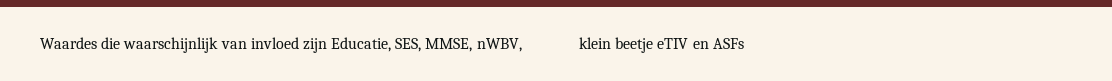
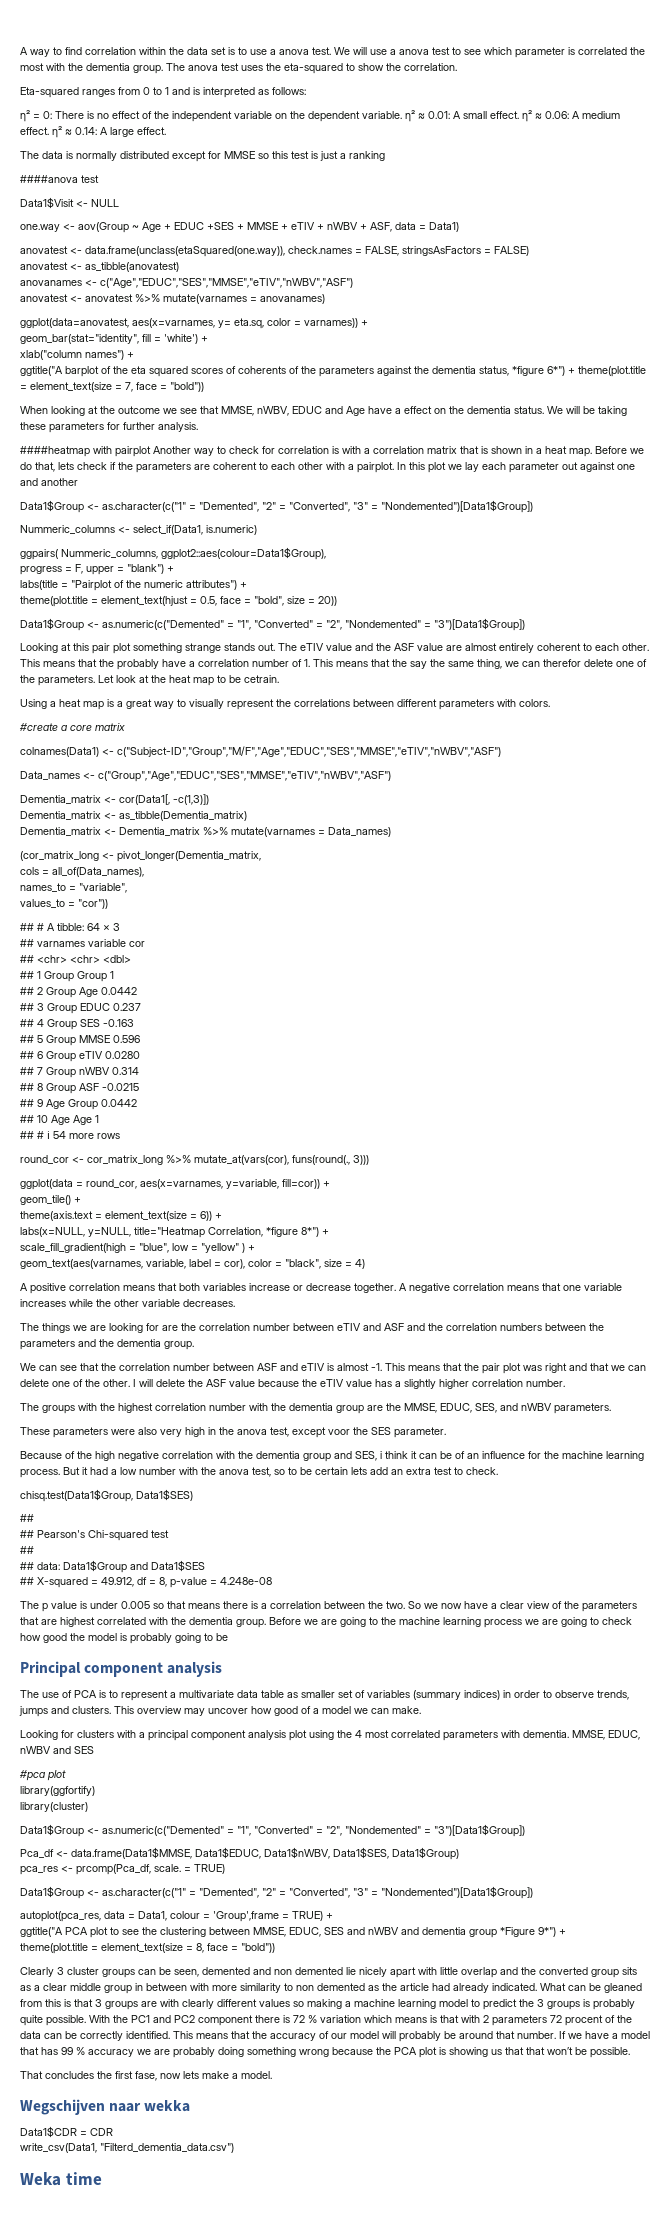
[40,37,744,53] Waardes die waarschijnlijk van invloed zijn Educatie, SES, MMSE, nWBV, klein beetje eTIV en ASFs -> [20,47,645,58] [20,63,457,74] [20,87,306,98] [20,110,620,122] [20,126,166,138] [20,151,385,162] [20,175,99,183] [20,197,119,209] [20,222,459,233] [20,246,529,257] [20,262,179,272] [20,278,353,288] [20,294,325,304] [20,318,368,329] [20,334,208,344] [20,350,134,360] [20,366,646,377] [20,382,204,392] [20,406,627,416] [20,422,198,433] [20,446,644,457] [20,462,635,473] [20,478,78,486] [20,500,533,513] [20,525,257,535] [20,547,326,560] [20,564,174,575] [20,580,247,591] [20,596,337,607] [20,618,525,631] [20,643,649,654] [20,659,647,670] [20,675,279,686] [20,699,550,710] [19,723,125,731] [20,746,501,758] [20,771,391,782] [20,794,209,805] [20,811,247,821] [20,827,391,837] [20,851,261,862] [20,867,144,877] [20,883,127,893] [20,899,108,909] [20,923,120,931] [20,939,145,947] [20,955,131,963] [20,971,114,982] [20,987,137,998] [20,1003,141,1014] [20,1019,134,1030] [20,1035,140,1046] [20,1051,140,1062] [20,1067,139,1078] [20,1083,139,1094] [20,1099,137,1110] [20,1115,99,1125] [20,1131,120,1139] [20,1155,369,1165] [20,1179,330,1190] [20,1195,81,1205] [20,1211,222,1221] [20,1227,329,1238] [20,1243,255,1253] [20,1259,365,1269] [20,1283,622,1294] [20,1299,235,1307] [20,1323,604,1333] [20,1339,194,1350] [20,1363,646,1374] [20,1379,565,1389] [20,1403,611,1414] [20,1427,446,1438] [20,1451,644,1462] [20,1467,498,1478] [20,1489,193,1502] [20,1514,34,1522] [20,1530,169,1541] [20,1546,34,1554] [20,1560,205,1573] [20,1577,272,1588] [20,1601,637,1612] [20,1617,632,1628] [20,1633,228,1644] [20,1661,223,1677] [20,1690,629,1701] [19,1706,421,1717] [20,1730,640,1741] [20,1746,94,1754] [19,1770,66,1781] [20,1786,95,1796] [20,1802,88,1812] [20,1824,525,1837] [20,1847,459,1860] [20,1864,225,1875] [20,1886,533,1899] [20,1911,333,1922] [20,1927,566,1938] [20,1943,275,1954] [20,1967,637,1978] [20,1983,642,1994] [20,1999,635,2010] [20,2015,632,2026] [20,2031,650,2042] [20,2047,630,2058] [20,2071,272,2081] [20,2099,191,2115] [20,2126,113,2138] [20,2143,234,2153] [20,2172,102,2186] A way to find correlation within the data set is to use a anova test. We will use a anova test to see which parameter is correlated the most with the dementia group. The anova test uses the eta-squared to show the correlation. // Eta-squared ranges from 0 to 1 and is interpreted as follows: // η² = 0: There is no effect of the independent variable on the dependent variable. η² ≈ 0.01: A small effect. η² ≈ 0.06: A medium effect. η² ≈ 0.14: A large effect. // The data is normally distributed except for MMSE so this test is just a ranking // ####anova test // Data1$Visit <- NULL // one.way <- aov(Group ~ Age + EDUC +SES + MMSE + eTIV + nWBV + ASF, data = Data1) // anovatest <- data.frame(unclass(etaSquared(one.way)), check.names = FALSE, stringsAsFactors = FALSE) // anovatest <- as_tibble(anovatest) // anovanames <- c("Age","EDUC","SES","MMSE","eTIV","nWBV","ASF") // anovatest <- anovatest %>% mutate(varnames = anovanames) // ggplot(data=anovatest, aes(x=varnames, y= eta.sq, color = varnames)) + // geom_bar(stat="identity", fill = 'white') + // xlab("column names") + // ggtitle("A barplot of the eta squared scores of coherents of the parameters against the dementia status, *figure 6*") + theme(plot.title = element_text(size = 7, face = "bold")) // When looking at the outcome we see that MMSE, nWBV, EDUC and Age have a effect on the dementia status. We will be taking these parameters for further analysis. // ####heatmap with pairplot Another way to check for correlation is with a correlation matrix that is shown in a heat map. Before we do that, lets check if the parameters are coherent to each other with a pairplot. In this plot we lay each parameter out against one and another // Data1$Group <- as.character(c("1" = "Demented", "2" = "Converted", "3" = "Nondemented")[Data1$Group]) // Nummeric_columns <- select_if(Data1, is.numeric) // ggpairs( Nummeric_columns, ggplot2::aes(colour=Data1$Group), // progress = F, upper = "blank") + // labs(title = "Pairplot of the numeric attributes") + // theme(plot.title = element_text(hjust = 0.5, face = "bold", size = 20)) // Data1$Group <- as.numeric(c("Demented" = "1", "Converted" = "2", "Nondemented" = "3")[Data1$Group]) // Looking at this pair plot something strange stands out. The eTIV value and the ASF value are almost entirely coherent to each other. This means that the probably have a correlation number of 1. This means that the say the same thing, we can therefor delete one of the parameters. Let look at the heat map to be cetrain. // Using a heat map is a great way to visually represent the correlations between different parameters with colors. // #create a core matrix // colnames(Data1) <- c("Subject-ID","Group","M/F","Age","EDUC","SES","MMSE","eTIV","nWBV","ASF") // Data_names <- c("Group","Age","EDUC","SES","MMSE","eTIV","nWBV","ASF") // Dementia_matrix <- cor(Data1[, -c(1,3)]) // Dementia_matrix <- as_tibble(Dementia_matrix) // Dementia_matrix <- Dementia_matrix %>% mutate(varnames = Data_names) // (cor_matrix_long <- pivot_longer(Dementia_matrix, // cols = all_of(Data_names), // names_to = "variable", // values_to = "cor")) // ## # A tibble: 64 × 3 // ## varnames variable cor // ## <chr> <chr> <dbl> // ## 1 Group Group 1 // ## 2 Group Age 0.0442 // ## 3 Group EDUC 0.237 // ## 4 Group SES -0.163 // ## 5 Group MMSE 0.596 // ## 6 Group eTIV 0.0280 // ## 7 Group nWBV 0.314 // ## 8 Group ASF -0.0215 // ## 9 Age Group 0.0442 // ## 10 Age Age 1 // ## # ℹ 54 more rows // round_cor <- cor_matrix_long %>% mutate_at(vars(cor), funs(round(., 3))) // ggplot(data = round_cor, aes(x=varnames, y=variable, fill=cor)) + // geom_tile() + // theme(axis.text = element_text(size = 6)) + // labs(x=NULL, y=NULL, title="Heatmap Correlation, *figure 8*") + // scale_fill_gradient(high = "blue", low = "yellow" ) + // geom_text(aes(varnames, variable, label = cor), color = "black", size = 4) // A positive correlation means that both variables increase or decrease together. A negative correlation means that one variable increases while the other variable decreases. // The things we are looking for are the correlation number between eTIV and ASF and the correlation numbers between the parameters and the dementia group. // We can see that the correlation number between ASF and eTIV is almost -1. This means that the pair plot was right and that we can delete one of the other. I will delete the ASF value because the eTIV value has a slightly higher correlation number. // The groups with the highest correlation number with the dementia group are the MMSE, EDUC, SES, and nWBV parameters. // These parameters were also very high in the anova test, except voor the SES parameter. // Because of the high negative correlation with the dementia group and SES, i think it can be of an influence for the machine learning process. But it had a low number with the anova test, so to be certain lets add an extra test to check. // chisq.test(Data1$Group, Data1$SES) // ## // ## Pearson's Chi-squared test // ## // ## data: Data1$Group and Data1$SES // ## X-squared = 49.912, df = 8, p-value = 4.248e-08 // The p value is under 0.005 so that means there is a correlation between the two. So we now have a clear view of the parameters that are highest correlated with the dementia group. Before we are going to the machine learning process we are going to check how good the model is probably going to be // Principal component analysis // The use of PCA is to represent a multivariate data table as smaller set of variables (summary indices) in order to observe trends, jumps and clusters. This overview may uncover how good of a model we can make. // Looking for clusters with a principal component analysis plot using the 4 most correlated parameters with dementia. MMSE, EDUC, nWBV and SES // #pca plot // library(ggfortify) // library(cluster) // Data1$Group <- as.numeric(c("Demented" = "1", "Converted" = "2", "Nondemented" = "3")[Data1$Group]) // Pca_df <- data.frame(Data1$MMSE, Data1$EDUC, Data1$nWBV, Data1$SES, Data1$Group) // pca_res <- prcomp(Pca_df, scale. = TRUE) // Data1$Group <- as.character(c("1" = "Demented", "2" = "Converted", "3" = "Nondemented")[Data1$Group]) // autoplot(pca_res, data = Data1, colour = 'Group',frame = TRUE) + // ggtitle("A PCA plot to see the clustering between MMSE, EDUC, SES and nWBV and dementia group *Figure 9*") + // theme(plot.title = element_text(size = 8, face = "bold")) // Clearly 3 cluster groups can be seen, demented and non demented lie nicely apart with little overlap and the converted group sits as a clear middle group in between with more similarity to non demented as the article had already indicated. What can be gleaned from this is that 3 groups are with clearly different values so making a machine learning model to predict the 3 groups is probably quite possible. With the PC1 and PC2 component there is 72 % variation which means is that with 2 parameters 72 procent of the data can be correctly identified. This means that the accuracy of our model will probably be around that number. If we have a model that has 99 % accuracy we are probably doing something wrong because the PCA plot is showing us that that won’t be possible. // That concludes the first fase, now lets make a model. // Wegschijven naar wekka // Data1$CDR = CDR // write_csv(Data1, "Filterd_dementia_data.csv") // Weka time

